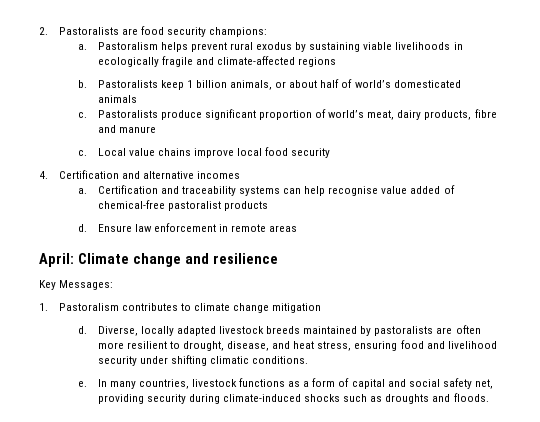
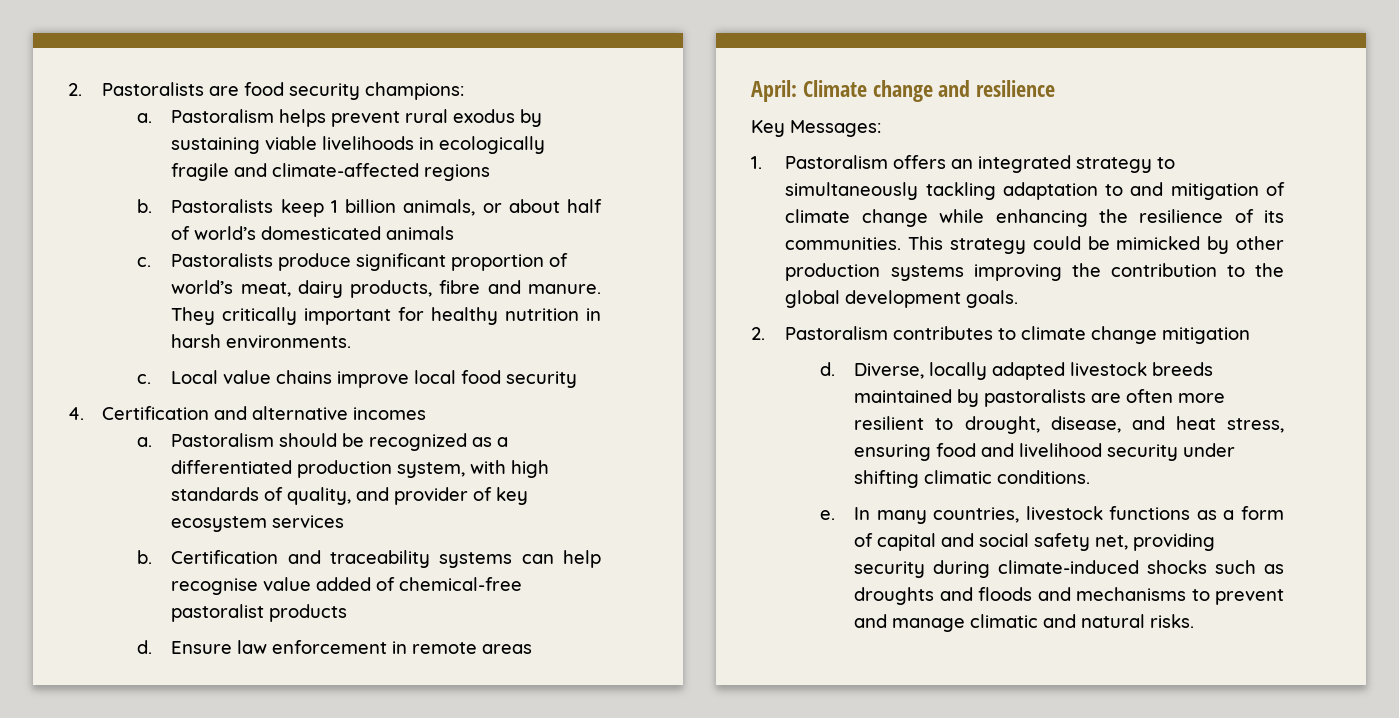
[118,126,156,133] manure -> [528,284,601,294] [171,307,601,325] [171,334,352,348] manure. They critically important for healthy nutrition in harsh environments.
(88, 191) none -> [171,433,509,451] [171,460,550,478] [171,487,529,505] [171,515,345,532] [136,550,152,564] Pastoralism should be recognized as a differentiated production system, with high standards of quality, and provider of key ecosystem services // b.
(119, 307) none -> [893,155,1176,173] [785,182,1285,200] [785,209,1284,227] [785,236,1284,254] [785,263,1284,281] [785,290,1019,308] [751,326,889,340] offers an integrated strategy to simultaneously tackling adaptation to and mitigation of climate change while enhancing the resilience of its communities. This strategy could be mimicked by other production systems improving the contribution to the global development goals. // 2. Pastoralism
[453,393,489,402] floods. -> [978,587,1284,605] [854,614,1195,632] floods and mechanisms to prevent and manage climatic and natural risks.

